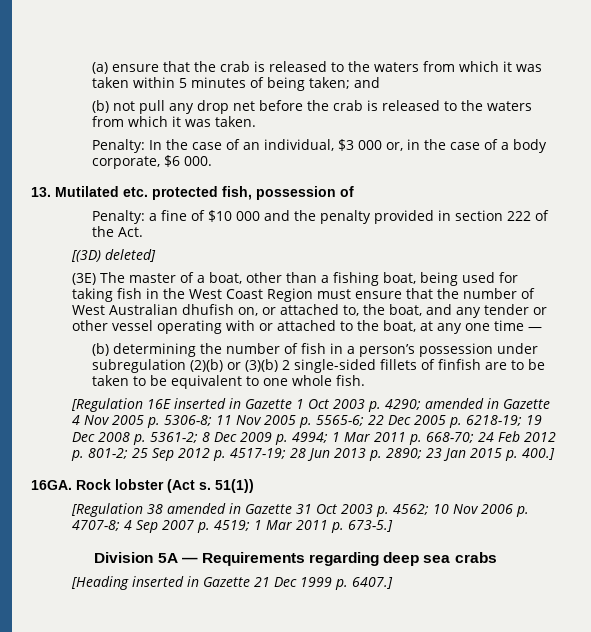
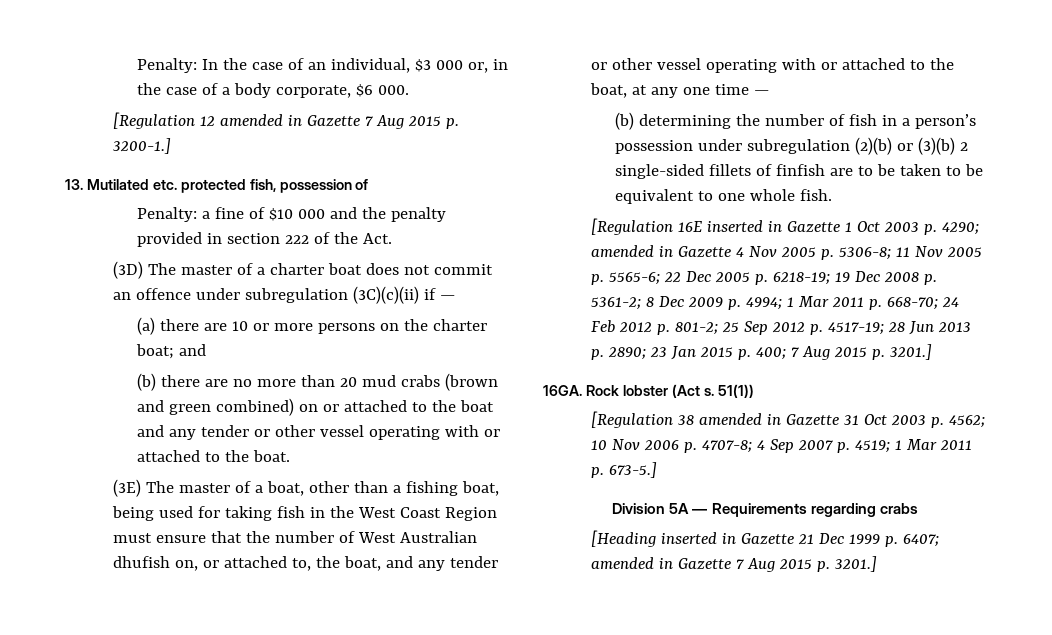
[91,61,542,74] [91,77,380,91] [91,100,532,114] [91,116,256,127] (a) ensure that the crab is released to the waters from which it was taken within 5 minutes of being taken; and // (b) not pull any drop net before the crab is released to the waters from which it was taken. // -> (137, 65) none
(212, 161) none -> [113,112,460,129] [113,138,172,154] // [Regulation 12 amended in Gazette 7 Aug 2015 p. 3200-1.]
[70,249,156,262] [(3D) deleted] -> [113,261,494,279] [113,286,456,304] [137,317,488,335] [136,344,207,359] [137,373,499,391] [137,398,495,416] [137,425,501,440] [137,450,291,462] (3D) The master of a charter boat does not commit an offence under subregulation (3C)(c)(ii) if — // (a) there are 10 or more persons on the charter boat; and // (b) there are no more than 20 mud crabs (brown and green combined) on or attached to the boat and any tender or other vessel operating with or attached to the boat.
[521,448,555,460] 400.] -> [756,344,933,360] 400; 7 Aug 2015 p. 3201.]
[383,552,451,566] deep sea -> (876, 510) none
[351,577,393,589] 6407.] -> [903,534,940,547] [591,556,878,572] 6407; amended in Gazette 7 Aug 2015 p. 3201.]

